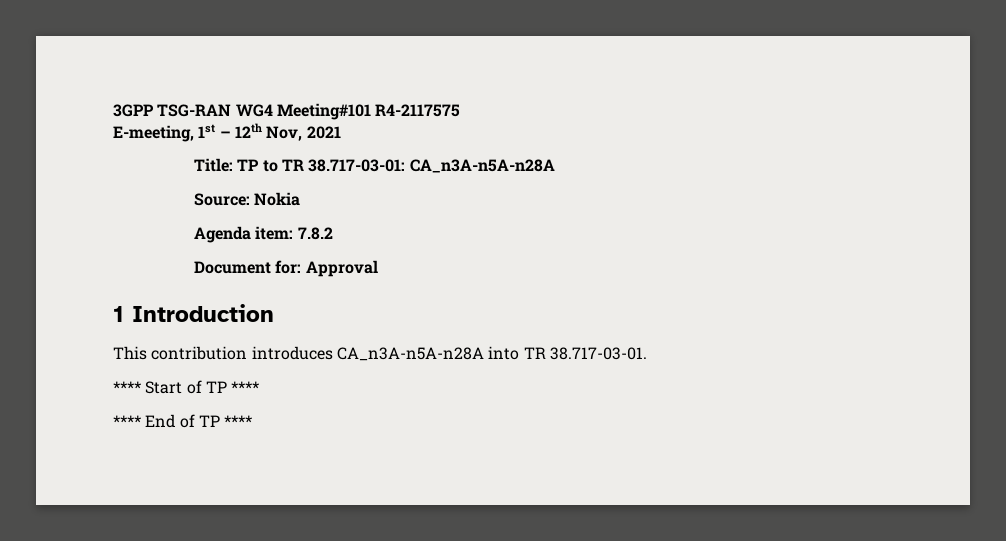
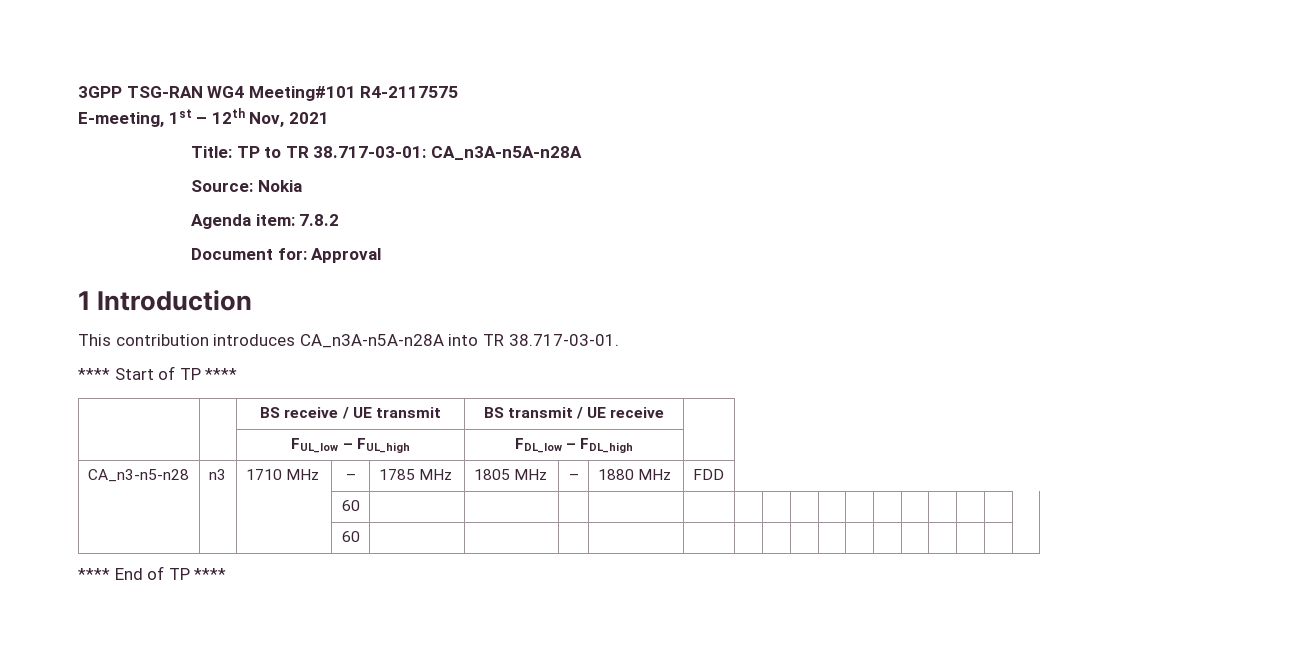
(260, 387) none -> [260,407,441,419] [483,407,665,419] [291,438,410,453] [514,438,634,453] [87,469,189,482] [208,469,226,480] [245,469,319,480] [345,474,356,480] [378,469,452,480] [473,469,547,480] [568,474,579,480] [597,469,671,480] [692,469,724,480] [341,500,360,511] [341,531,360,542] // | | BS receive / UE transmit | BS transmit / UE receive | // | | FUL_low – FUL_high | FDL_low – FDL_high | // CA_n3-n5-n28 | n3 | 1710 MHz | – | 1785 MHz | 1805 MHz | – | 1880 MHz | FDD // | | | 60 | | | | | | | | | | | | | | | | // | | | 60 | | | | | | | | | | | | | | | |

